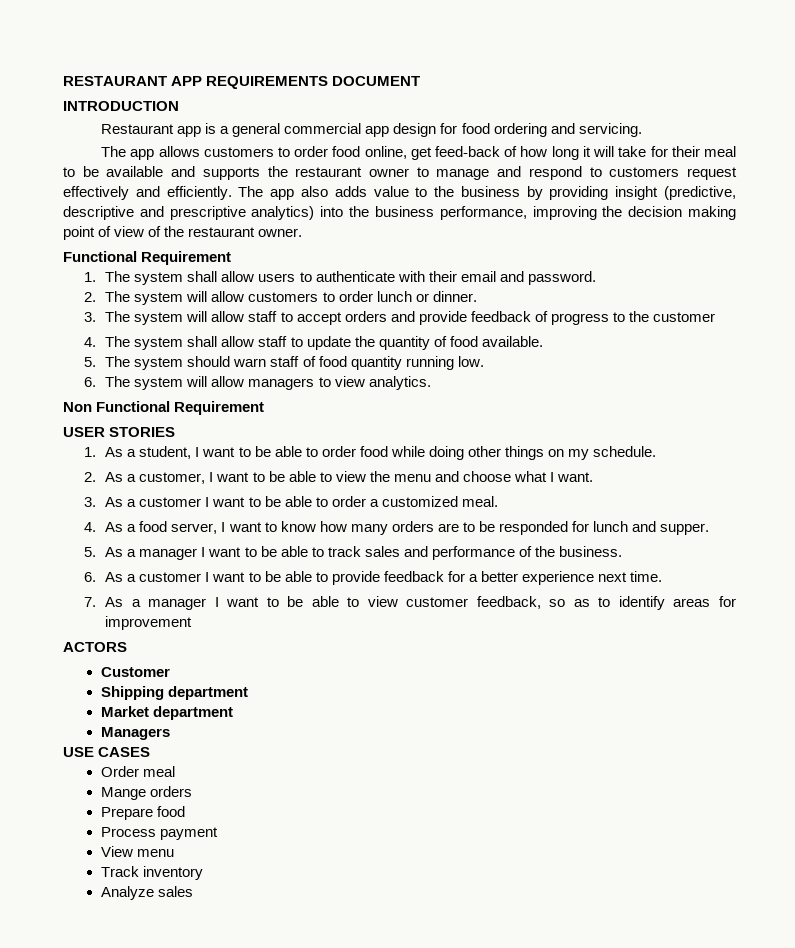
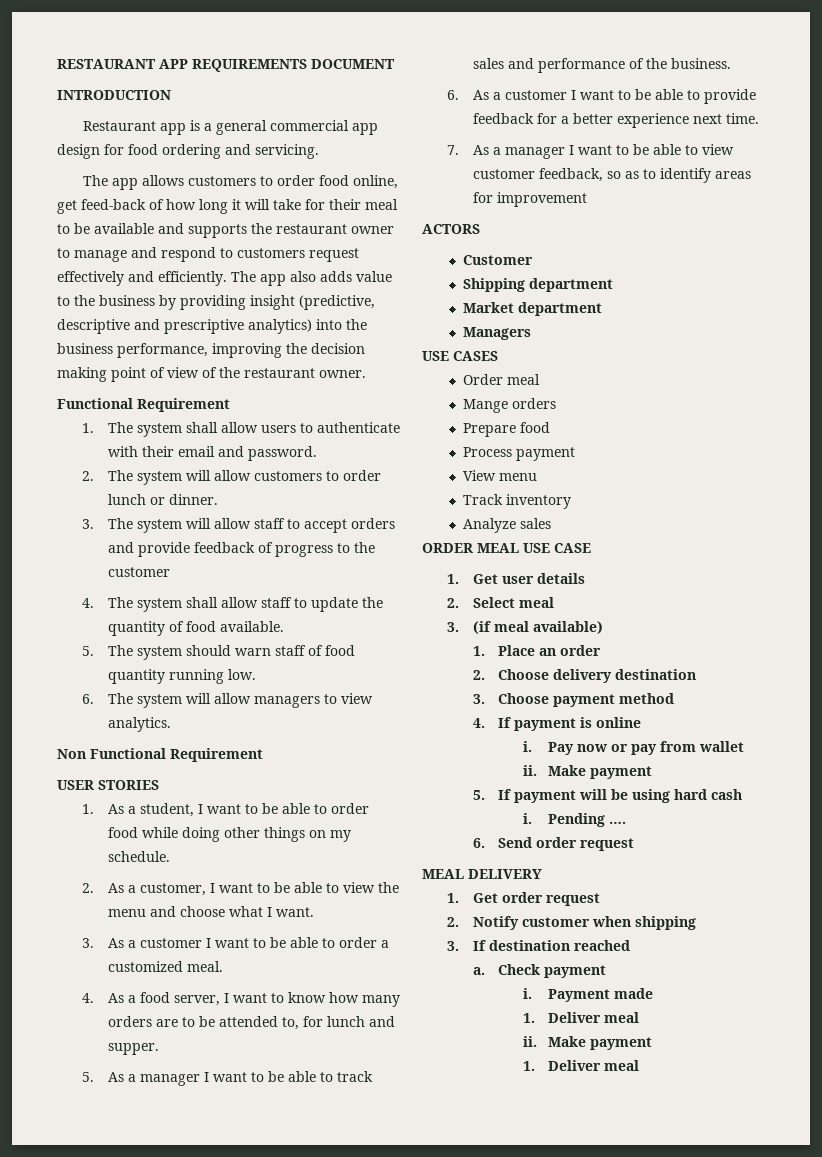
[498,521,568,535] responded -> [218,1016,299,1030] attended to,
(193, 891) none -> [422,543,591,553] [447,573,585,584] [447,597,554,608] [447,621,603,634] [472,645,601,656] [472,669,696,683] [472,693,674,707] [472,717,641,731] [523,741,745,755] [523,765,653,779] [472,789,742,803] [523,813,627,827] [472,837,634,851] [422,869,542,879] [447,892,600,906] [447,916,696,930] [447,940,630,951] [472,964,606,978] [523,988,654,1002] [523,1012,640,1023] [523,1036,653,1050] [523,1060,640,1071] // ORDER MEAL USE CASE // 1. Get user details // 2. Select meal // 3. (if meal available) // 1. Place an order // 2. Choose delivery destination // 3. Choose payment method // 4. If payment is online // i. Pay now or pay from wallet // ii. Make payment // 5. If payment will be using hard cash // i. Pending …. // 6. Send order request // MEAL DELIVERY // 1. Get order request // 2. Notify customer when shipping // 3. If destination reached // a. Check payment // i. Payment made // 1. Deliver meal // ii. Make payment // 1. Deliver meal

